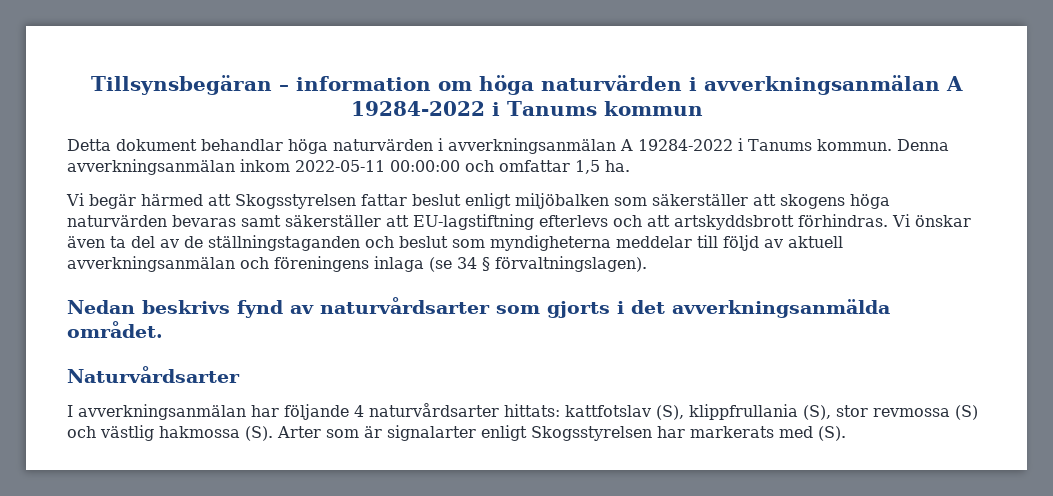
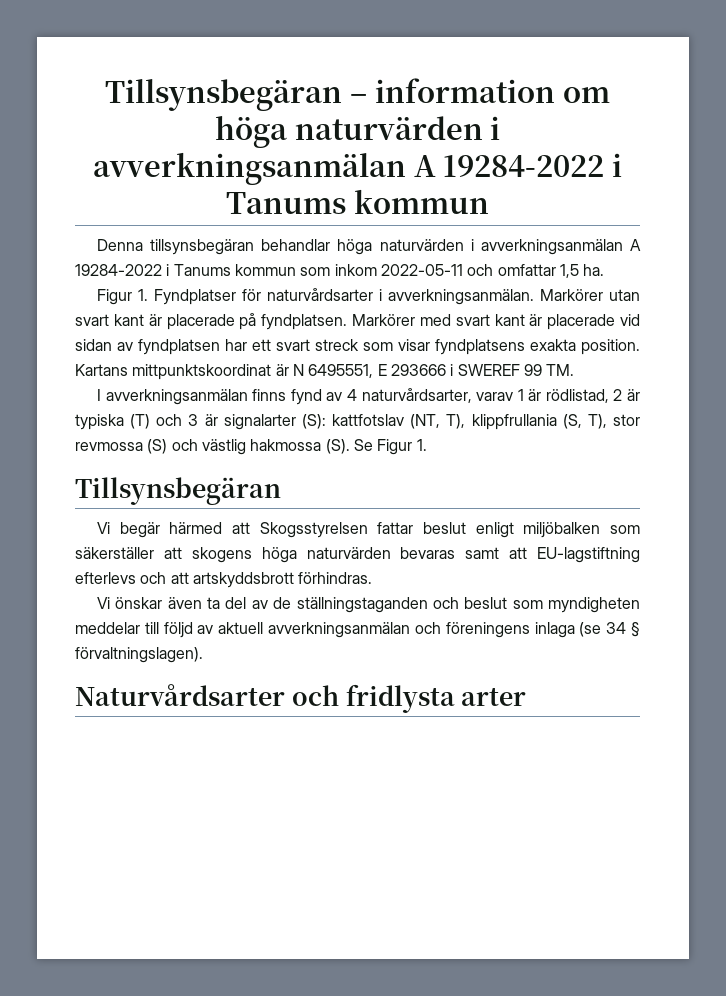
[67,139,197,151] Detta dokument -> [97,239,255,255] Denna tillsynsbegäran
[816,139,949,151] [67,159,235,175] kommun. Denna avverkningsanmälan -> [234,264,331,276] kommun som
[390,160,460,172] 00:00:00 -> (463, 270) none
(630, 166) none -> [97,288,641,305] [75,313,640,330] [75,339,640,355] [75,364,575,380] [97,388,640,405] [75,414,640,430] [75,439,427,455] [75,477,281,505] // Figur 1. Fyndplatser för naturvårdsarter i avverkningsanmälan. Markörer utan svart kant är placerade på fyndplatsen. Markörer med svart kant är placerade vid sidan av fyndplatsen har ett svart streck som visar fyndplatsens exakta position. Kartans mittpunktskoordinat är N 6495551, E 293666 i SWEREF 99 TM. // I avverkningsanmälan finns fynd av 4 naturvårdsarter, varav 1 är rödlistad, 2 är typiska (T) och 3 är signalarter (S): kattfotslav (NT, T), klippfrullania (S, T), stor revmossa (S) och västlig hakmossa (S). Se Figur 1. // Tillsynsbegäran
[285,215,381,227] säkerställer -> (500, 553) none
(888, 220) none -> (373, 578) //
[490,235,611,251] myndigheterna -> [548,597,641,613] myndigheten
[67,297,890,318] [67,321,163,338] [67,366,240,383] [67,403,978,420] [67,425,846,441] Nedan beskrivs fynd av naturvårdsarter som gjorts i det avverkningsanmälda området. // Naturvårdsarter // I avverkningsanmälan har följande 4 naturvårdsarter hittats: kattfotslav (S), klippfrullania (S), stor revmossa (S) och västlig hakmossa (S). Arter som är signalarter enligt Skogsstyrelsen har markerats med (S). -> [75,684,527,713] Naturvårdsarter och fridlysta arter

